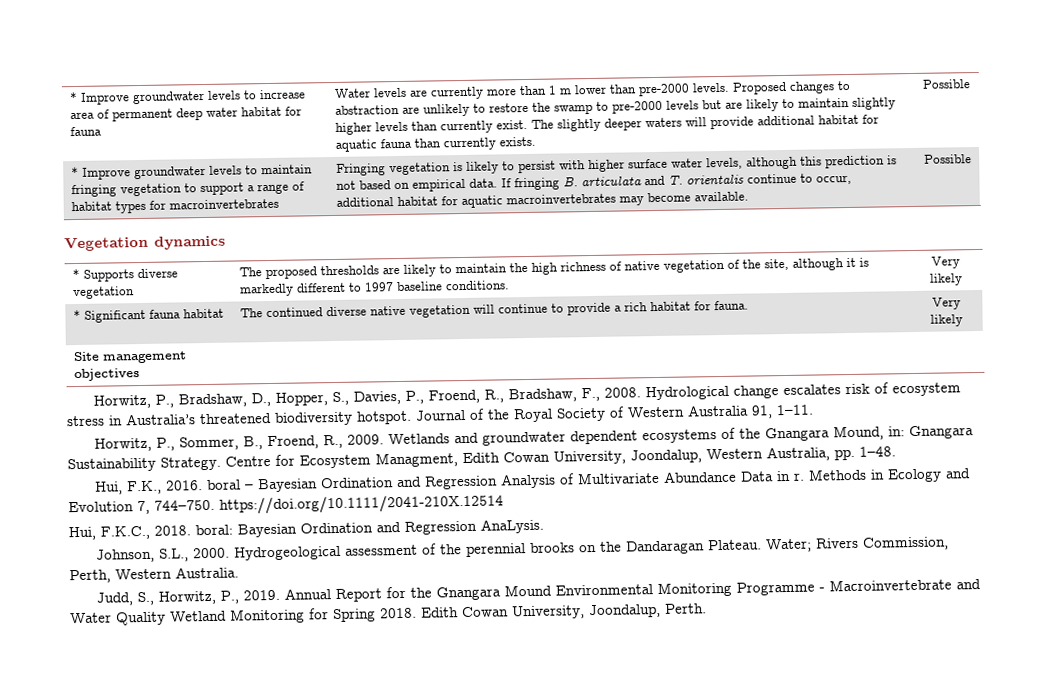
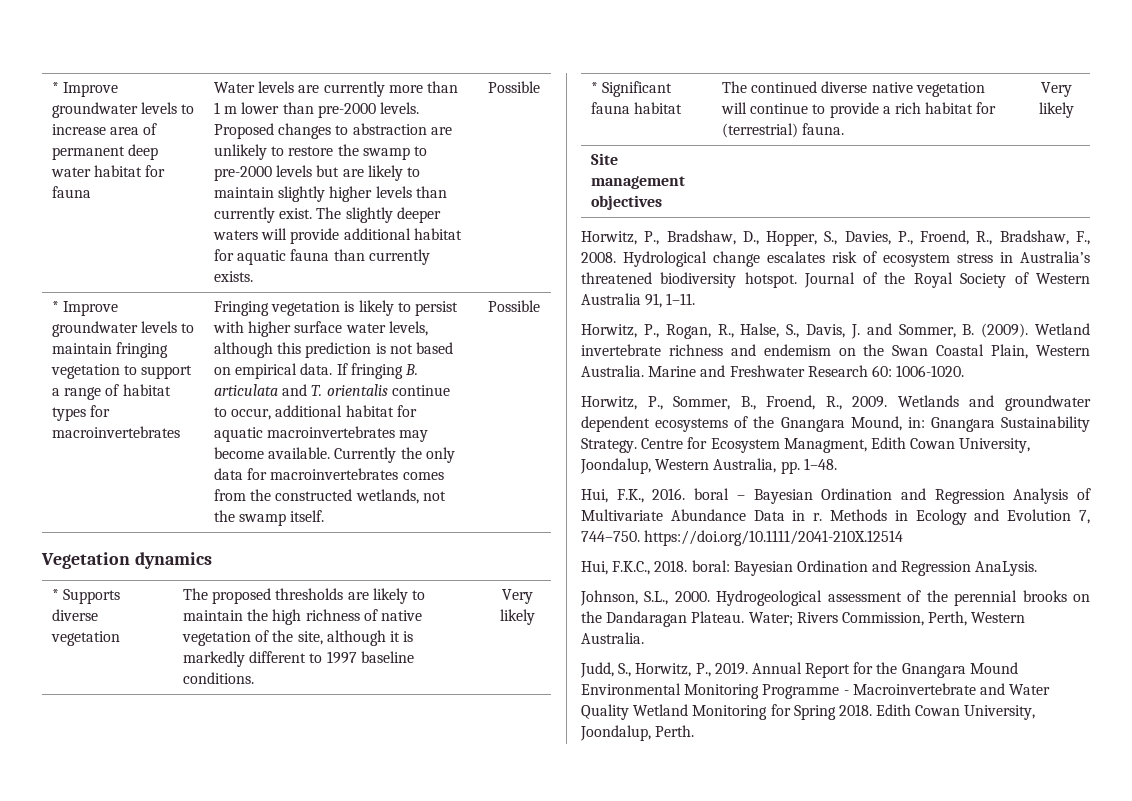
(750, 196) none -> [334,447,455,463] [214,468,444,480] [214,489,446,504] [214,510,325,526] Currently the only data for macroinvertebrates comes from the constructed wetlands, not the swamp itself.
(712, 306) none -> [722,123,799,138] (terrestrial)
(814, 410) none -> [581,323,1090,339] [581,344,1090,359] [581,365,965,377] // Horwitz, P., Rogan, R., Halse, S., Davis, J. and Sommer, B. (2009). Wetland invertebrate richness and endemism on the Swan Coastal Plain, Western Australia. Marine and Freshwater Research 60: 1006-1020.

